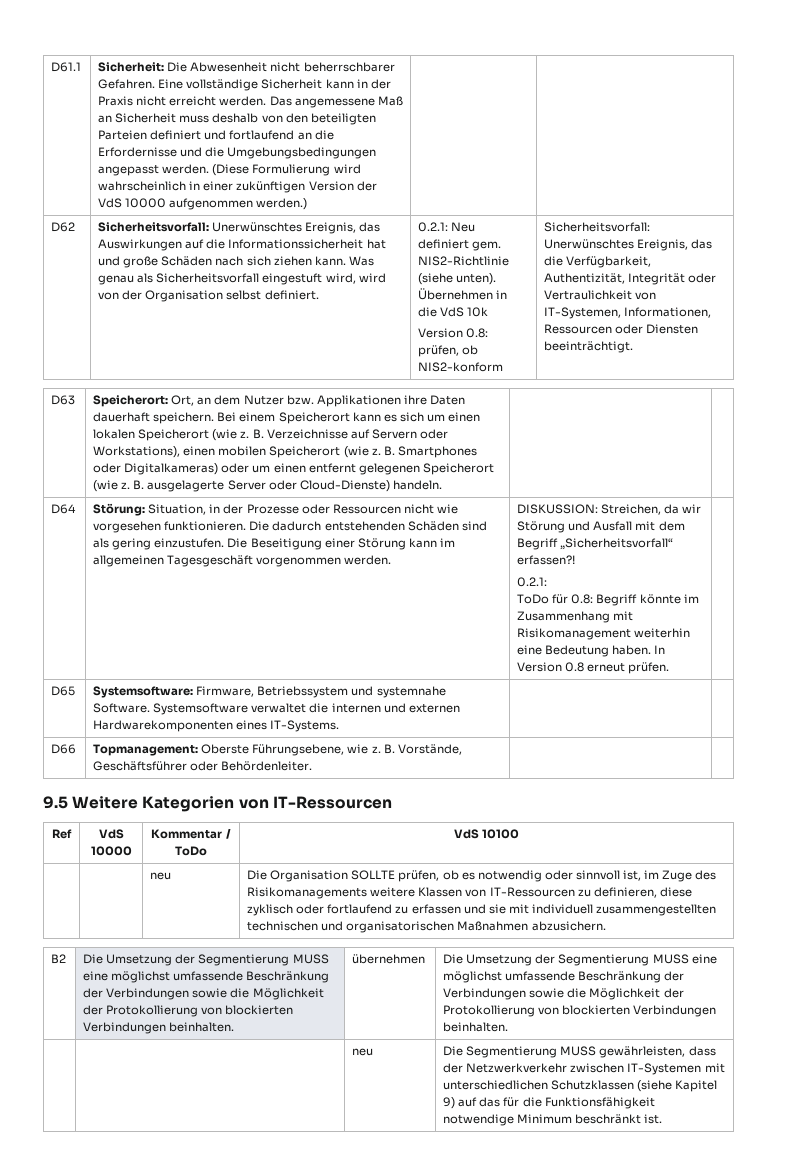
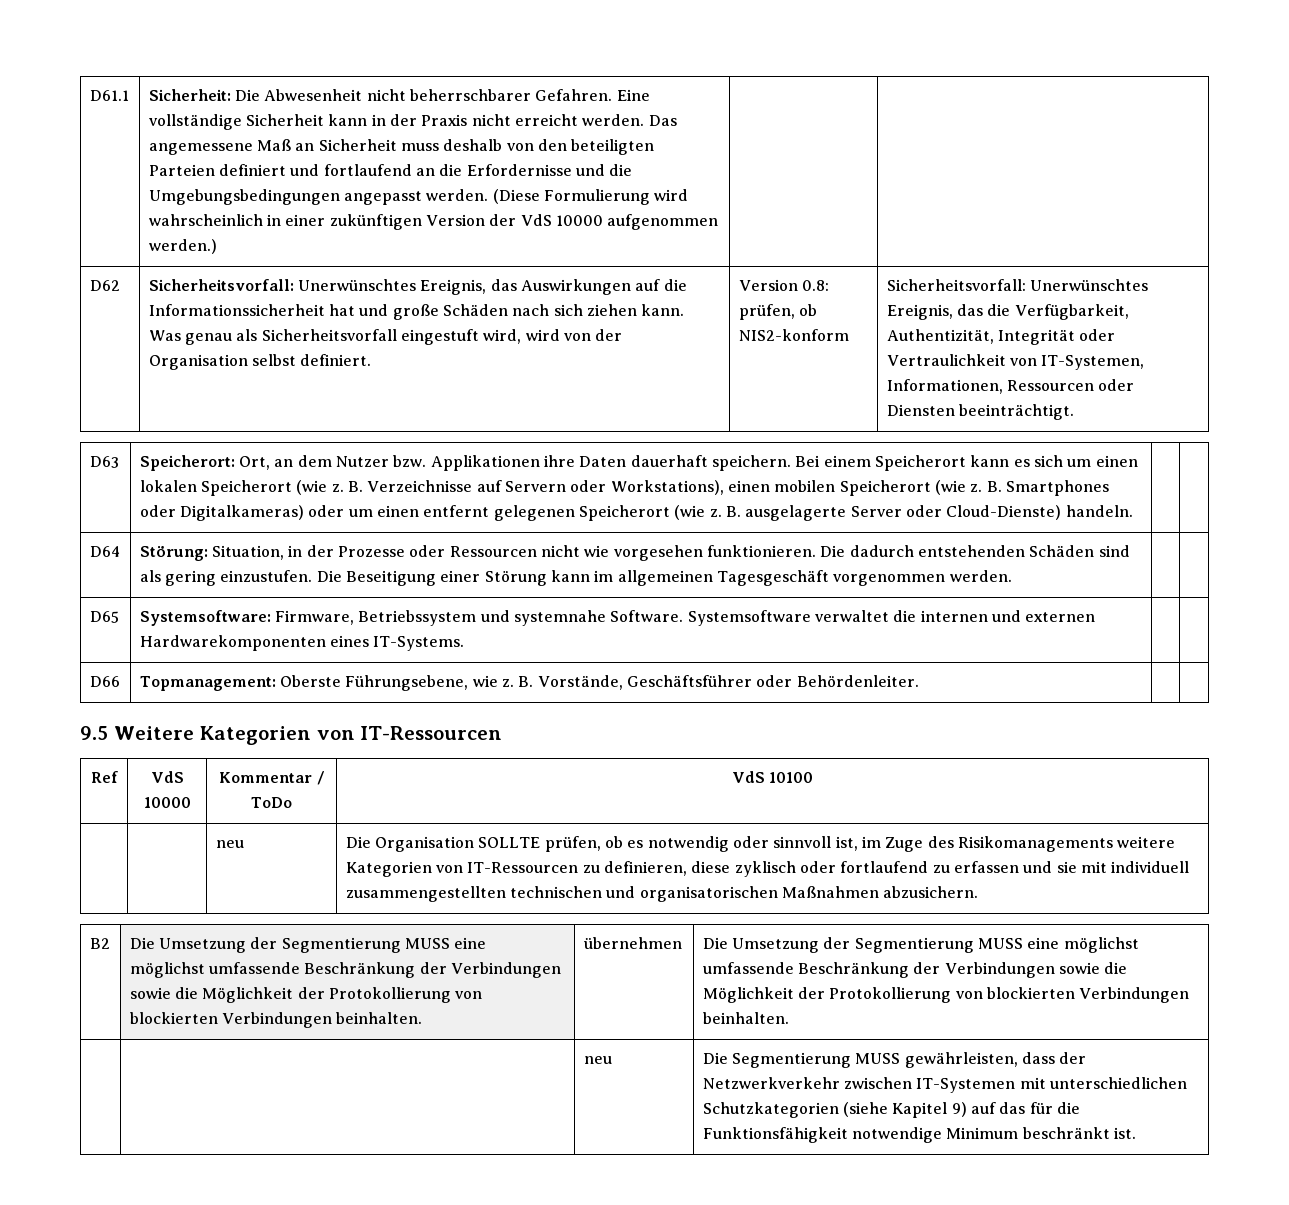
[418,222,476,232] [418,239,502,251] [418,256,510,266] [418,273,497,285] [418,288,508,300] [418,307,489,317] 0.2.1: Neu definiert gem. NIS2-Richtlinie (siehe unten). Übernehmen in die VdS 10k // -> (372, 360) none
[517,504,702,515] [517,521,685,533] [517,538,674,550] [517,555,576,565] [517,577,548,587] [517,594,699,606] [517,611,634,623] [517,628,691,640] [517,645,666,657] [517,662,670,674] DISKUSSION: Streichen, da wir Störung und Ausfall mit dem Begriff „Sicherheitsvorfall“ erfassen?! // 0.2.1: // ToDo für 0.8: Begriff könnte im Zusammenhang mit Risikomanagement weiterhin eine Bedeutung haben. In Version 0.8 erneut prüfen. -> (1012, 576) none
[418,887,463,897] Klassen -> [345,861,432,877] Kategorien
[551,1080,635,1090] Schutzklassen -> [702,1102,839,1118] Schutzkategorien

